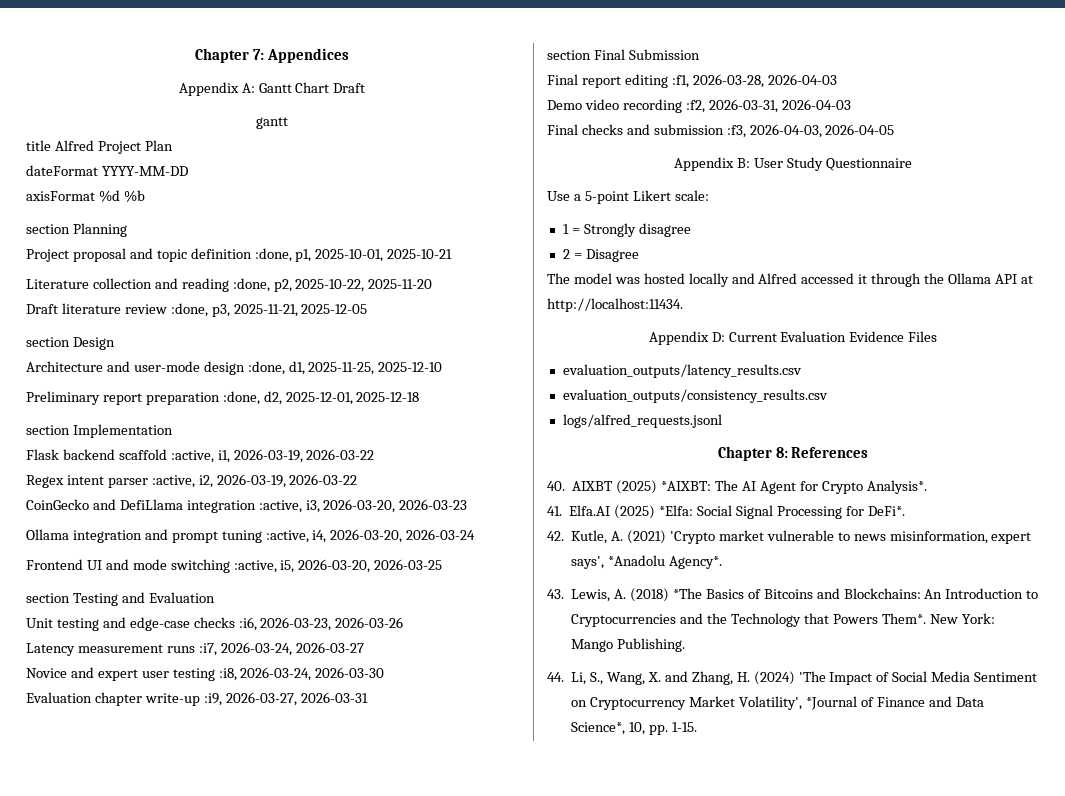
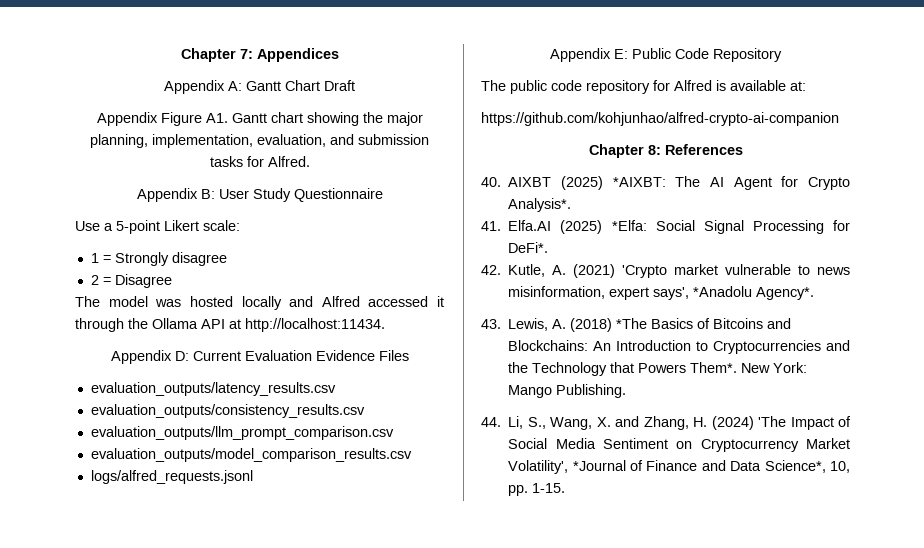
[256,117,288,129] [26,140,173,154] [26,165,188,176] [26,190,145,202] [26,223,127,237] [26,248,453,262] [26,278,433,292] [26,303,368,317] [26,337,115,350] [26,361,443,375] [26,391,420,405] [26,424,173,438] [26,449,375,463] [26,474,358,488] [26,499,468,513] [26,529,476,543] [26,559,443,573] [26,592,215,606] [26,617,404,631] [26,642,364,656] [26,667,385,681] [26,692,368,706] [547,49,700,60] [547,74,837,88] [547,99,851,113] [547,124,895,138] gantt // title Alfred Project Plan // dateFormat YYYY-MM-DD // axisFormat %d %b // section Planning // Project proposal and topic definition :done, p1, 2025-10-01, 2025-10-21 // Literature collection and reading :done, p2, 2025-10-22, 2025-11-20 // Draft literature review :done, p3, 2025-11-21, 2025-12-05 // section Design // Architecture and user-mode design :done, d1, 2025-11-25, 2025-12-10 // Preliminary report preparation :done, d2, 2025-12-01, 2025-12-18 // section Implementation // Flask backend scaffold :active, i1, 2026-03-19, 2026-03-22 // Regex intent parser :active, i2, 2026-03-19, 2026-03-22 // CoinGecko and DefiLlama integration :active, i3, 2026-03-20, 2026-03-23 // Ollama integration and prompt tuning :active, i4, 2026-03-20, 2026-03-24 // Frontend UI and mode switching :active, i5, 2026-03-20, 2026-03-25 // section Testing and Evaluation // Unit testing and edge-case checks :i6, 2026-03-23, 2026-03-26 // Latency measurement runs :i7, 2026-03-24, 2026-03-27 // Novice and expert user testing :i8, 2026-03-24, 2026-03-30 // Evaluation chapter write-up :i9, 2026-03-27, 2026-03-31 // section Final Submission // Final report editing :f1, 2026-03-28, 2026-04-03 // Demo video recording :f2, 2026-03-31, 2026-04-03 // Final checks and submission :f3, 2026-04-03, 2026-04-05 -> [96,112,423,126] [90,134,429,148] [209,156,310,167] Appendix Figure A1. Gantt chart showing the major planning, implementation, evaluation, and submission tasks for Alfred.
(828, 396) none -> [90,426,394,440] [90,448,412,462] // evaluation_outputs/llm_prompt_comparison.csv // evaluation_outputs/model_comparison_results.csv
(722, 421) none -> [550,48,782,62] [481,80,806,94] [481,112,839,126] // Appendix E: Public Code Repository // The public code repository for Alfred is available at: // https://github.com/kohjunhao/alfred-crypto-ai-companion

